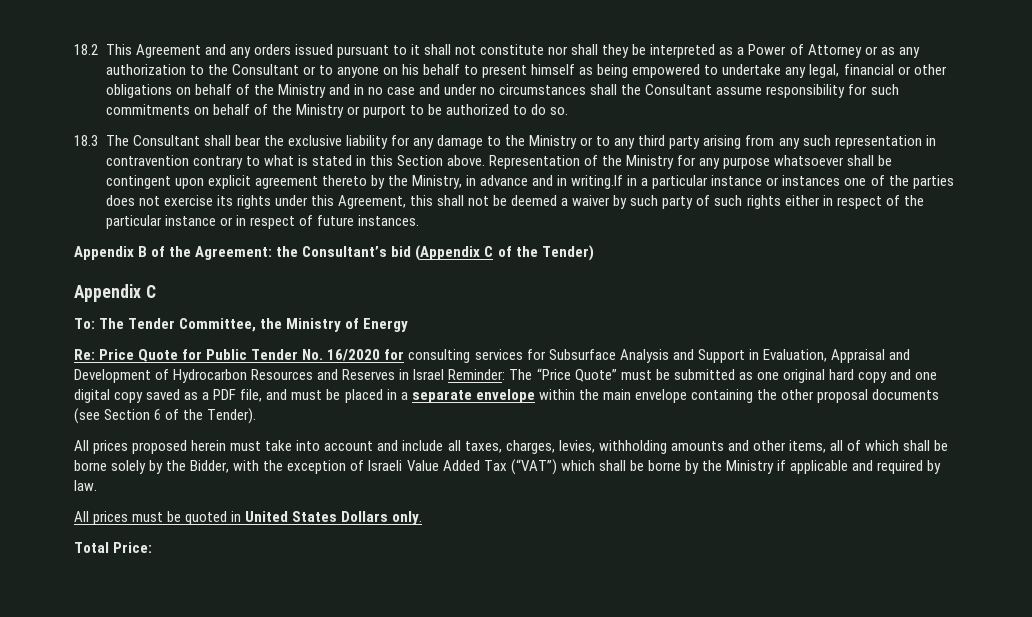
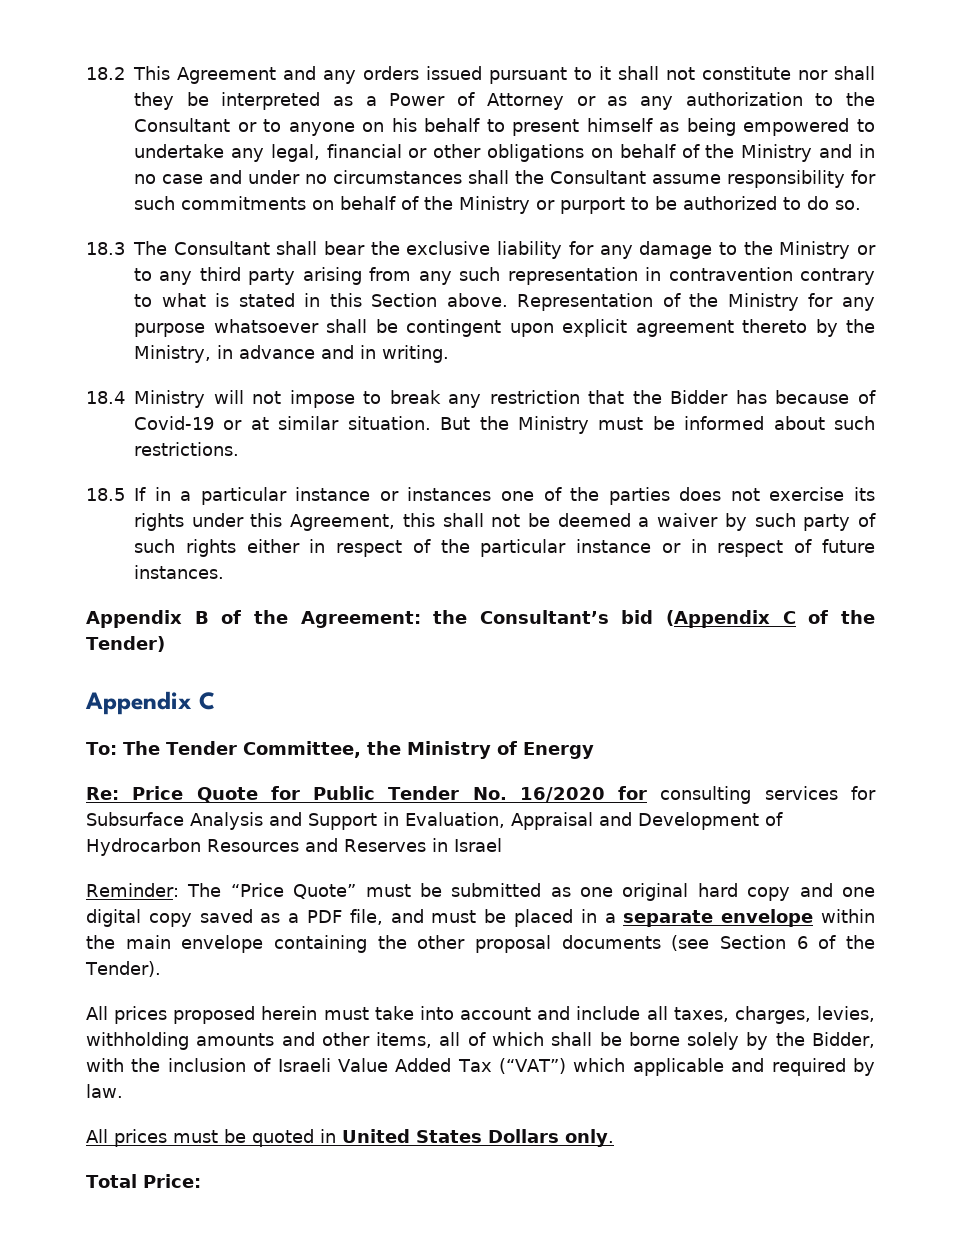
[571,175,624,189] writing.If -> [382,345,449,363] [86,390,877,408] [134,416,875,434] [134,442,239,456] [86,487,146,501] writing. // 18.4 Ministry will not impose to break any restriction that the Bidder has because of Covid-19 or at similar situation. But the Ministry must be informed about such restrictions. // 18.5 If
(445, 374) none -> (502, 845) //
[287,460,347,474] exception -> [167,1058,246,1072] inclusion
[598,460,787,474] shall be borne by the Ministry if -> (626, 1065) none

